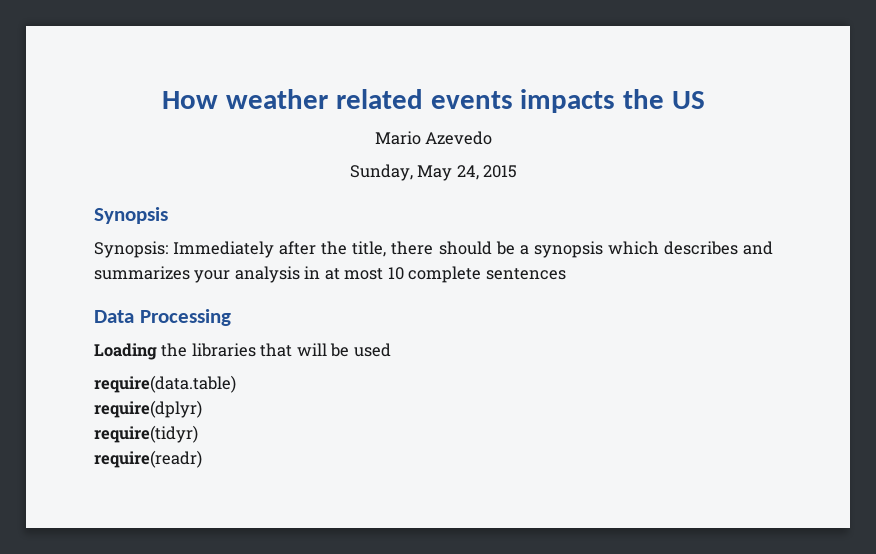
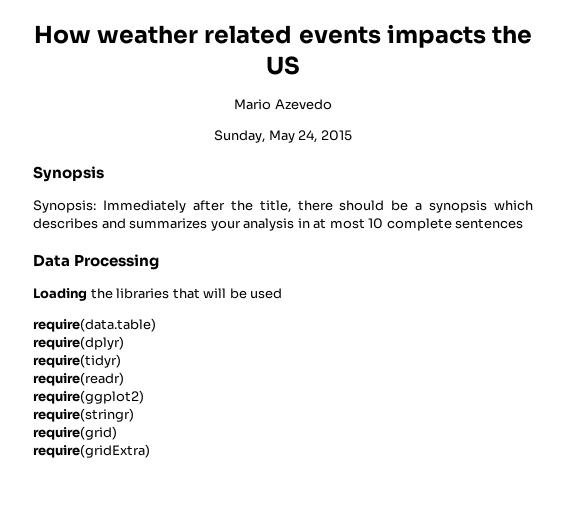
(202, 459) none -> [33,390,144,404] [33,408,134,422] [33,426,117,440] [33,444,150,458] // require(ggplot2) // require(stringr) // require(grid) // require(gridExtra)

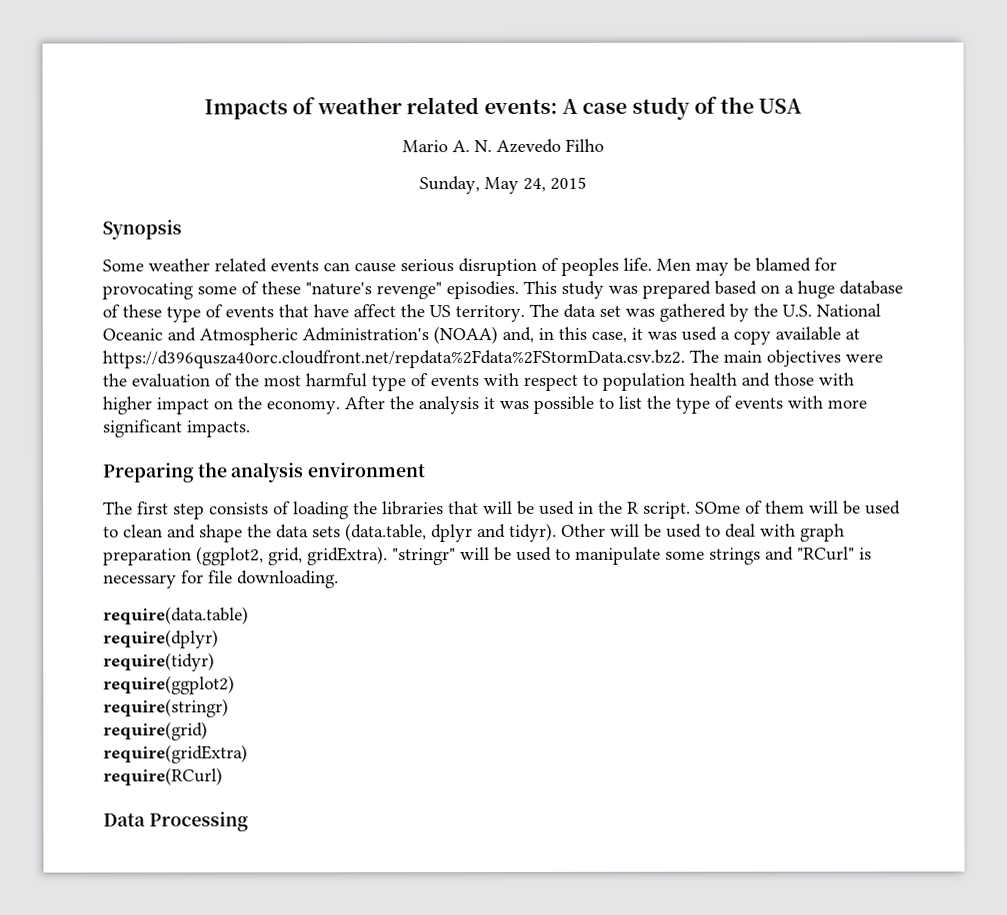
[33,24,533,48] [266,56,300,75] How weather related events impacts the US -> [204,96,802,120] Impacts of weather related events: A case study of the USA
(272, 104) none -> [452,140,492,153] A. N.
(332, 104) none -> [565,138,604,152] Filho
[33,200,533,213] [33,218,524,231] [33,254,160,270] [33,288,87,301] Synopsis: Immediately after the title, there should be a synopsis which describes and summarizes your analysis in at most 10 complete sentences // Data Processing // Loading -> [102,257,837,277] [102,280,903,300] [102,303,881,323] [102,326,860,346] [102,349,883,369] [102,372,854,392] [102,395,867,415] [102,419,250,438] [103,462,427,483] [103,501,349,520] Some weather related events can cause serious disruption of peoples life. Men may be blamed for provocating some of these "nature's revenge" episodies. This study was prepared based on a huge database of these type of events that have affect the US territory. The data set was gathered by the U.S. National Oceanic and Atmospheric Administration's (NOAA) and, in this case, it was used a copy available at https://d396qusza40orc.cloudfront.net/repdata%2Fdata%2FStormData.csv.bz2. The main objectives were the evaluation of the most harmful type of events with respect to population health and those with higher impact on the economy. After the analysis it was possible to list the type of events with more significant impacts. // Preparing the analysis environment // The first step consists of loading
(283, 293) none -> [578,500,901,519] [103,522,845,543] [103,546,872,566] [103,570,339,589] in the R script. SOme of them will be used to clean and shape the data sets (data.table, dplyr and tidyr). Other will be used to deal with graph preparation (ggplot2, grid, gridExtra). "stringr" will be used to manipulate some strings and "RCurl" is necessary for file downloading.
[33,372,124,386] // require(readr) -> (215, 662) none
(150, 451) none -> [103,767,223,786] [103,811,249,832] // require(RCurl) // Data Processing

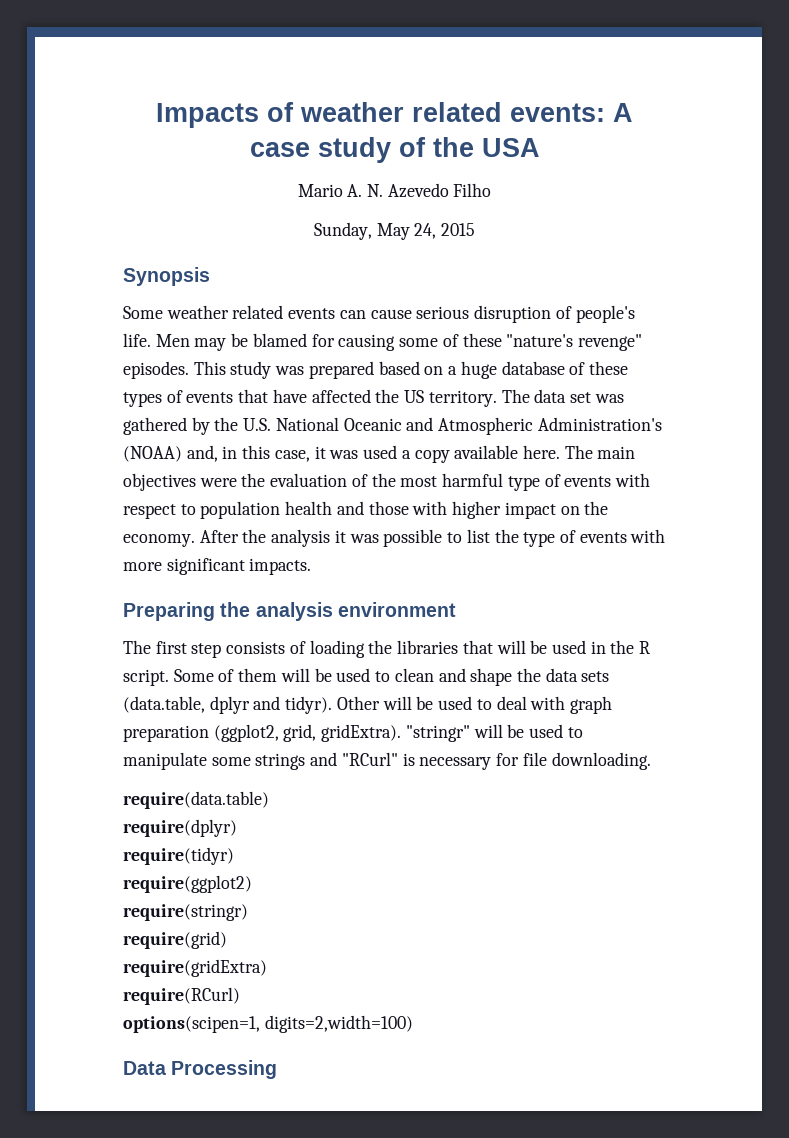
[561,257,619,276] peoples -> [575,305,635,323] people's
[102,282,193,300] provocating -> [338,334,396,351] causing
[446,280,519,300] episodies. -> [123,361,189,379] episodes.
[166,306,201,323] type -> [123,392,162,407] types
[353,304,396,318] affect -> [311,389,371,403] affected
[845,328,860,340] [102,349,685,369] at https://d396qusza40orc.cloudfront.net/repdata%2Fdata%2FStormData.csv.bz2. -> [522,445,560,459] here.
[695,501,741,514] SOme -> [173,669,214,682] Some
(223, 776) none -> [123,1015,413,1033] // options(scipen=1, digits=2,width=100)

